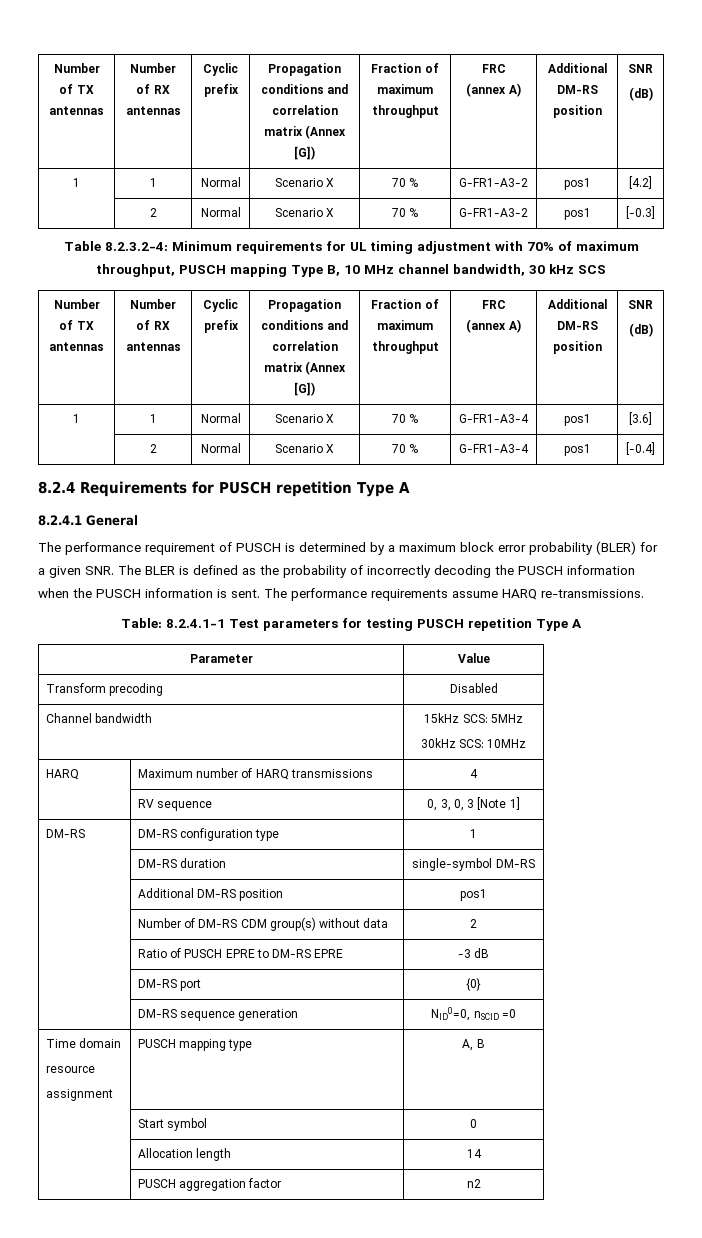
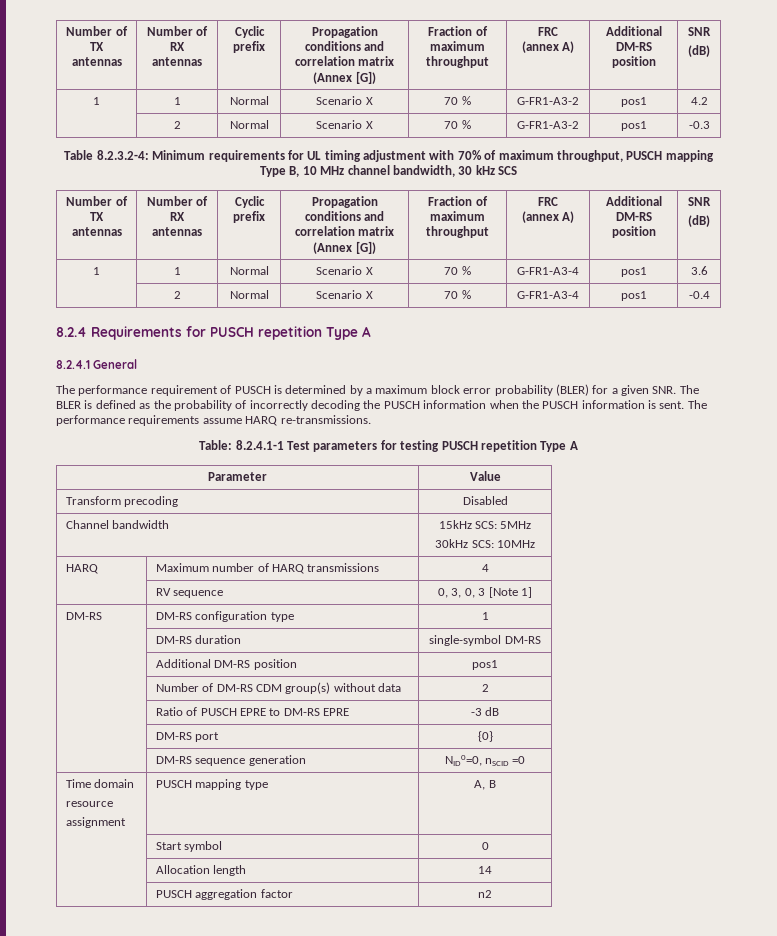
[629,176,652,189] [4.2] -> [690,97,708,105] 4.2
[626,206,655,219] [-0.3] -> [688,121,710,129] -0.3
[629,412,652,425] [3.6] -> [690,266,708,275] 3.6
[626,442,655,455] [-0.4] -> [688,291,710,299] -0.4

